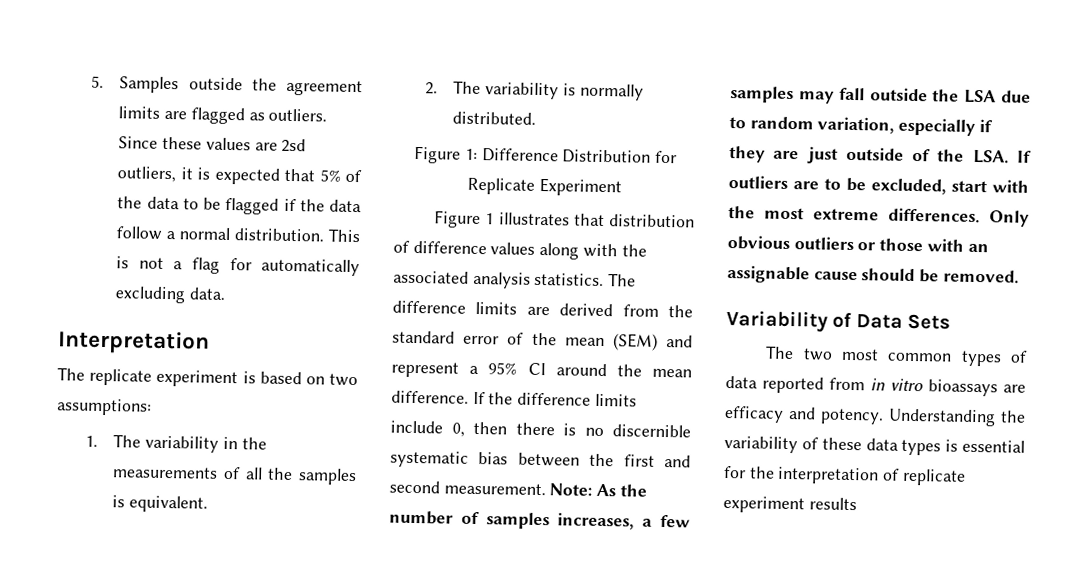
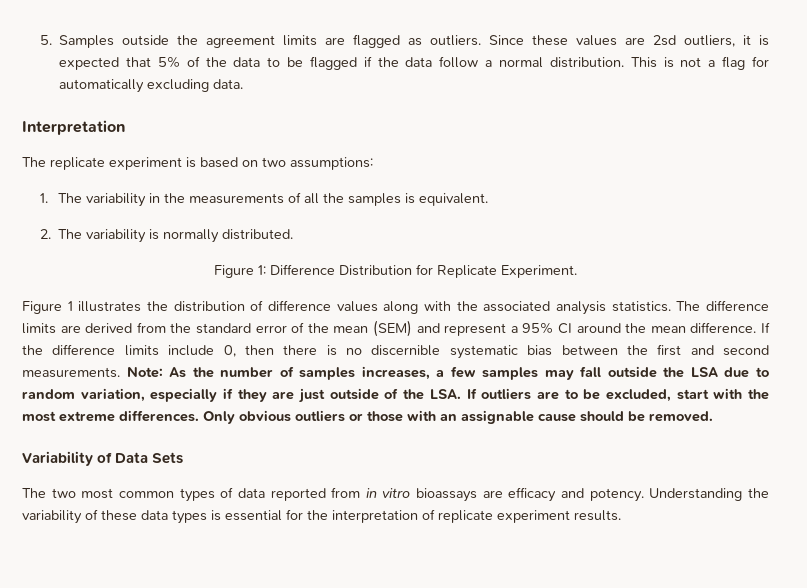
[538,177,622,197] Experiment -> [501,265,577,278] Experiment.
[573,213,605,227] that -> [147,301,168,311] the
[443,482,546,496] measurement. -> [22,367,120,378] measurements.
[808,497,857,511] results -> [574,510,621,521] results.

